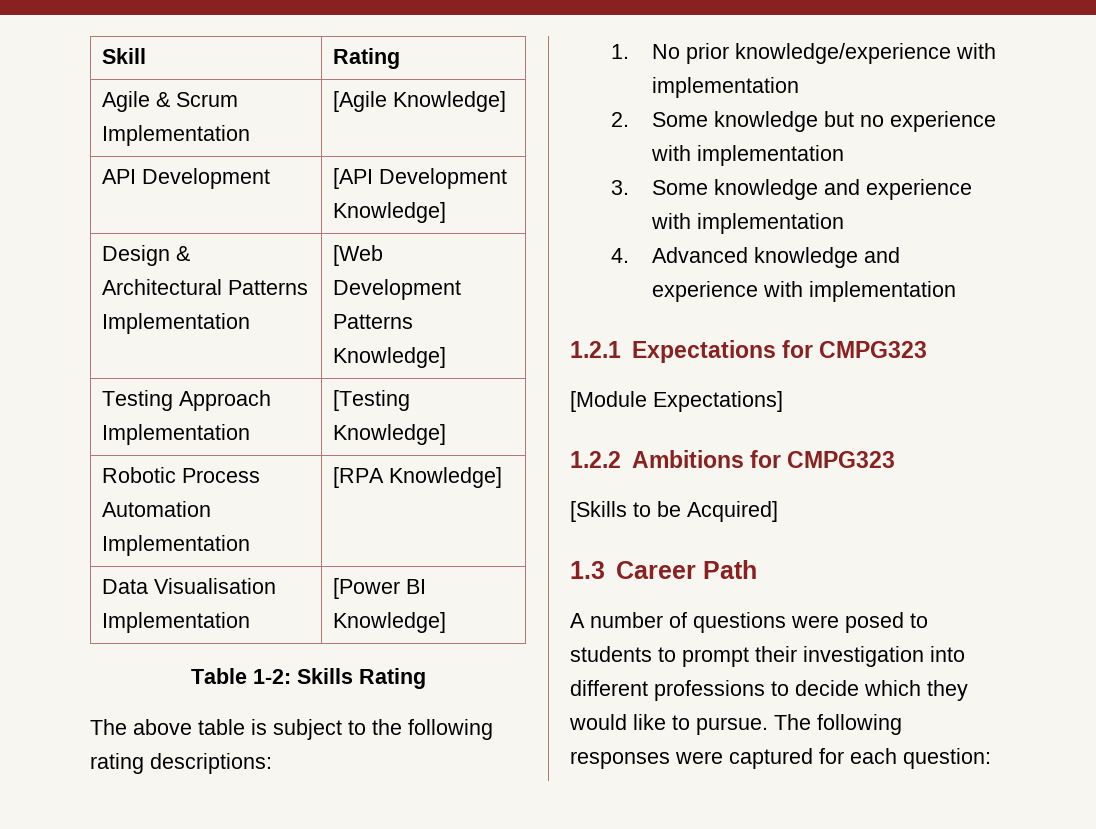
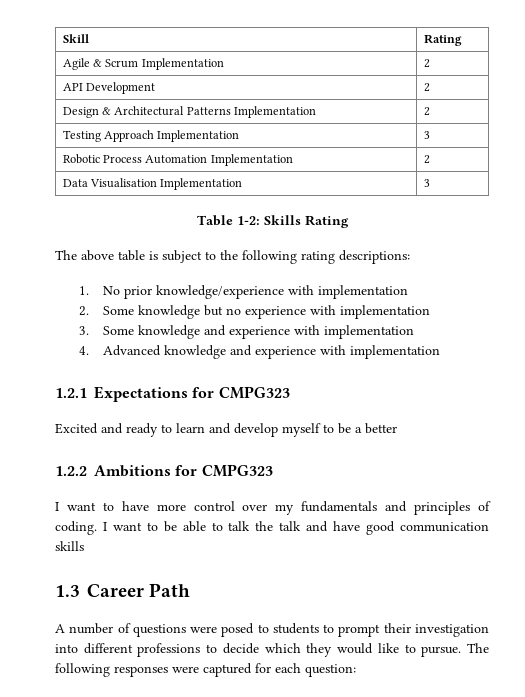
[333,91,507,112] [Agile Knowledge] -> [423,59,430,68] 2
[333,168,508,189] [333,202,447,223] [API Development Knowledge] -> [423,83,430,92] 2
[333,245,384,266] [333,279,462,300] [333,314,414,329] [333,347,447,368] [Web Development Patterns Knowledge] -> [423,107,430,116] 2
[333,390,411,411] [333,424,447,445] [Testing Knowledge] -> [423,131,430,139] 3
[333,467,503,488] [RPA Knowledge] -> [423,155,430,164] 2
[333,578,427,599] [333,612,447,633] [Power BI Knowledge] -> [423,179,430,187] 3
[570,391,783,412] [570,450,896,468] [570,501,778,522] [Module Expectations] // 1.2.2 Ambitions for CMPG323 // [Skills to be Acquired] -> [55,423,397,437] [55,464,273,477] [55,501,492,515] [55,521,489,535] [55,541,84,551] Excited and ready to learn and develop myself to be a better // 1.2.2 Ambitions for CMPG323 // I want to have more control over my fundamentals and principles of coding. I want to be able to talk the talk and have good communication skills

